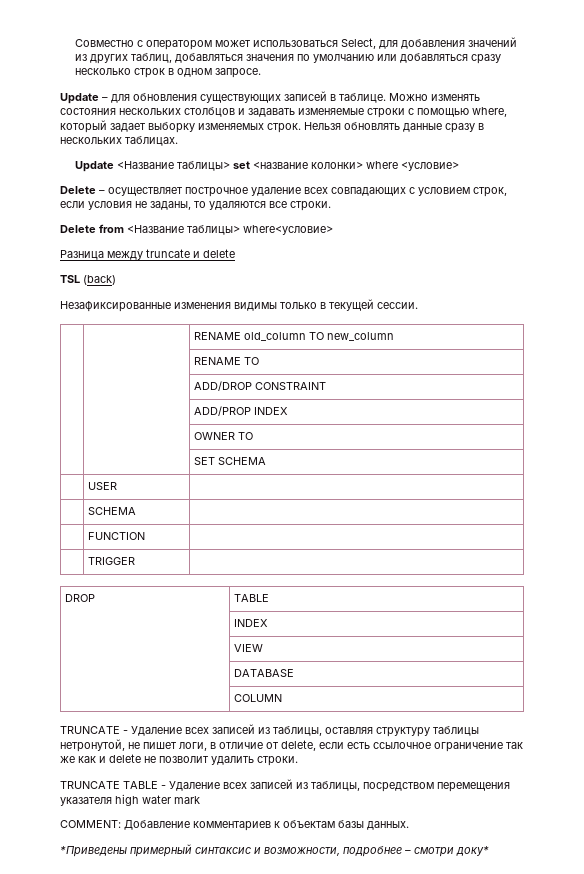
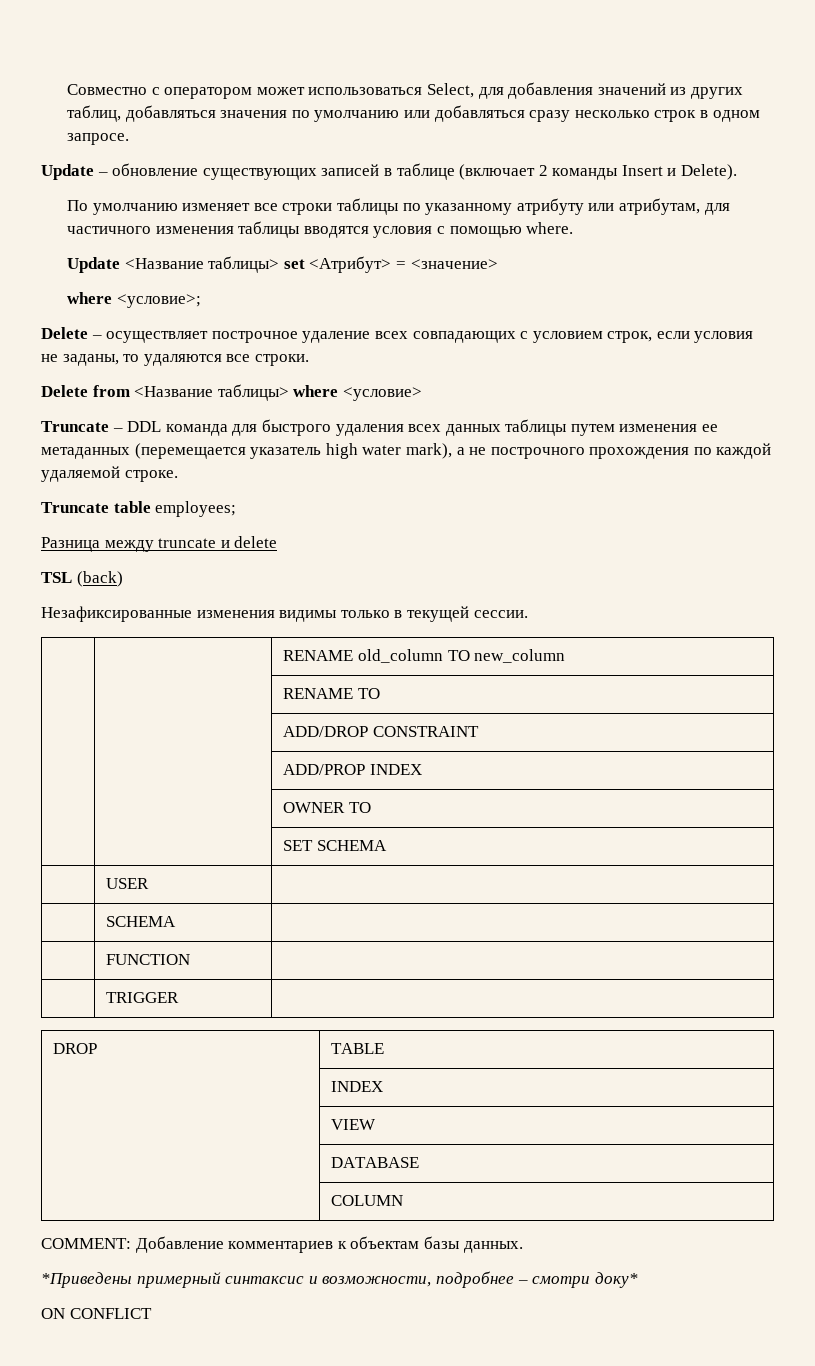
[111,93,197,103] для обновления -> [112,163,199,176] обновление
[339,93,480,103] [60,107,507,118] [60,120,484,133] [60,136,178,146] таблице. Можно изменять состояния нескольких столбцов и задавать изменяемые строки с помощью where, который задает выборку изменяемых строк. Нельзя обновлять данные сразу в нескольких таблицах. -> [396,163,738,180] [67,198,730,215] [67,221,574,238] таблице (включает 2 команды Insert и Delete). // По умолчанию изменяет все строки таблицы по указанному атрибуту или атрибутам, для частичного изменения таблицы вводятся условия с помощью where.
[252,161,459,171] <название колонки> where <условие> -> [309,256,498,273] [67,292,201,308] <Атрибут> = <значение> // where <условие>;
[243,225,333,235] where<условие> -> [293,385,422,401] [41,419,719,436] [41,443,772,459] [41,466,178,482] [41,501,237,517] where <условие> // Truncate – DDL команда для быстрого удаления всех данных таблицы путем изменения ее метаданных (перемещается указатель high water mark), а не построчного прохождения по каждой удаляемой строке. // Truncate table employees;
[60,724,479,737] [60,739,523,752] [60,754,298,766] [60,779,510,792] [60,794,200,806] // TRUNCATE - Удаление всех записей из таблицы, оставляя структуру таблицы нетронутой, не пишет логи, в отличие от delete, если есть ссылочное ограничение так же как и delete не позволит удалить строки. // TRUNCATE TABLE - Удаление всех записей из таблицы, посредством перемещения указателя high water mark -> (404, 1200) none
(489, 851) none -> [41,1308,152,1319] // ON CONFLICT

